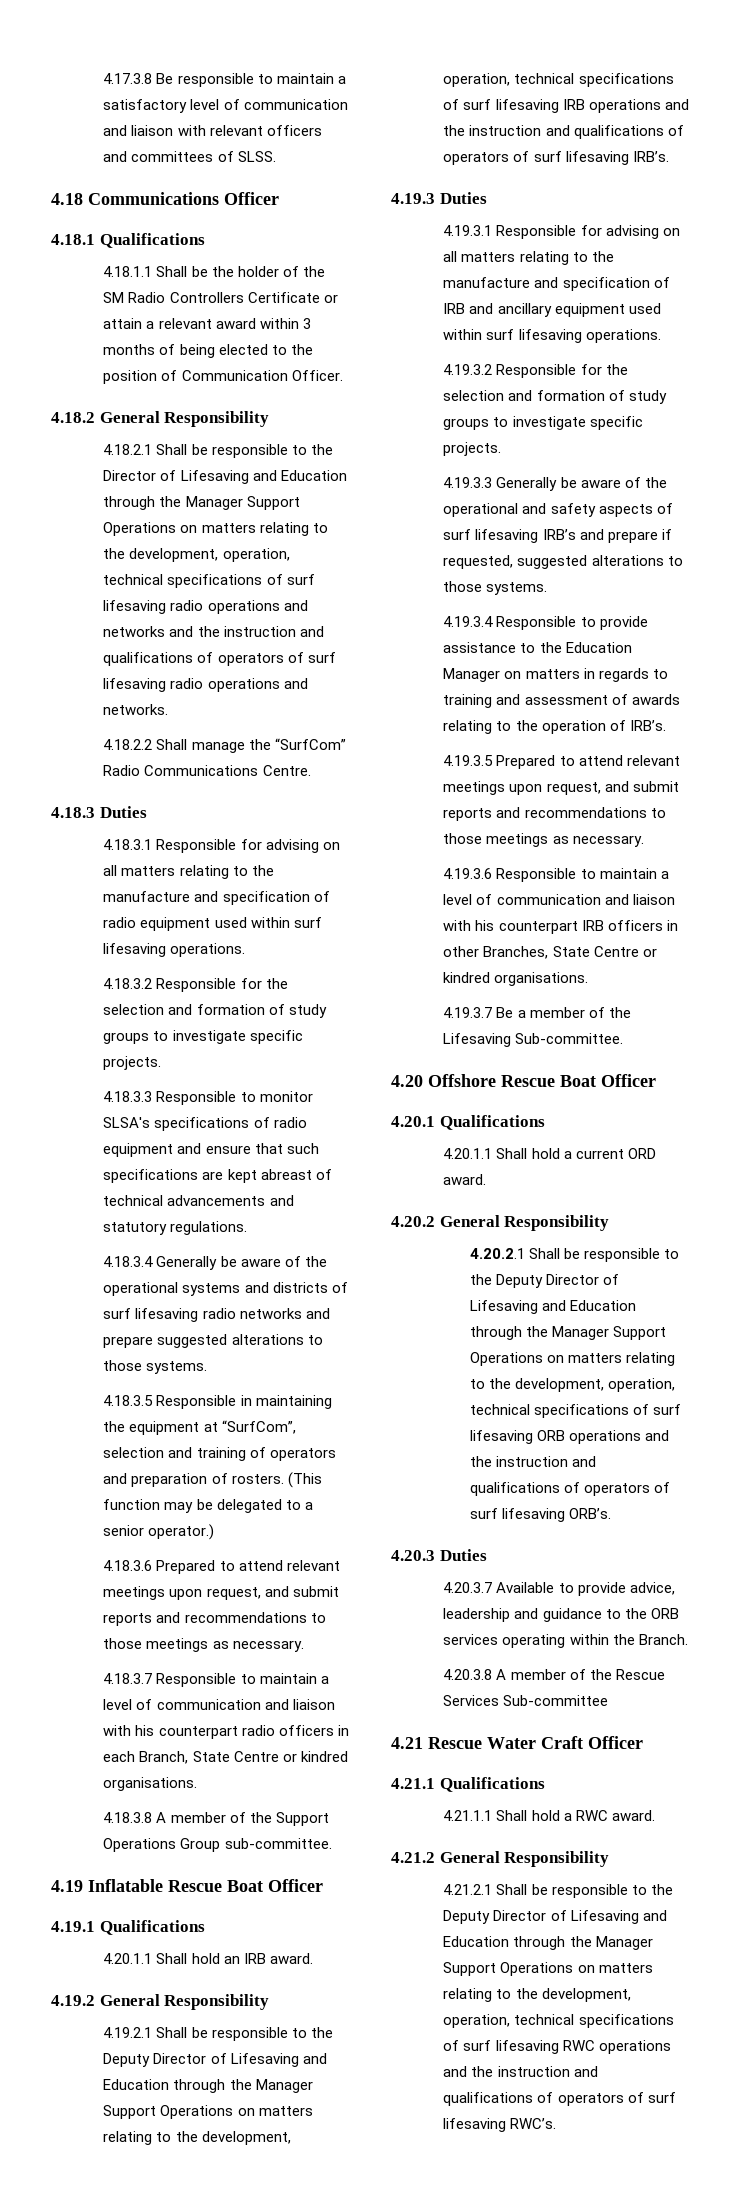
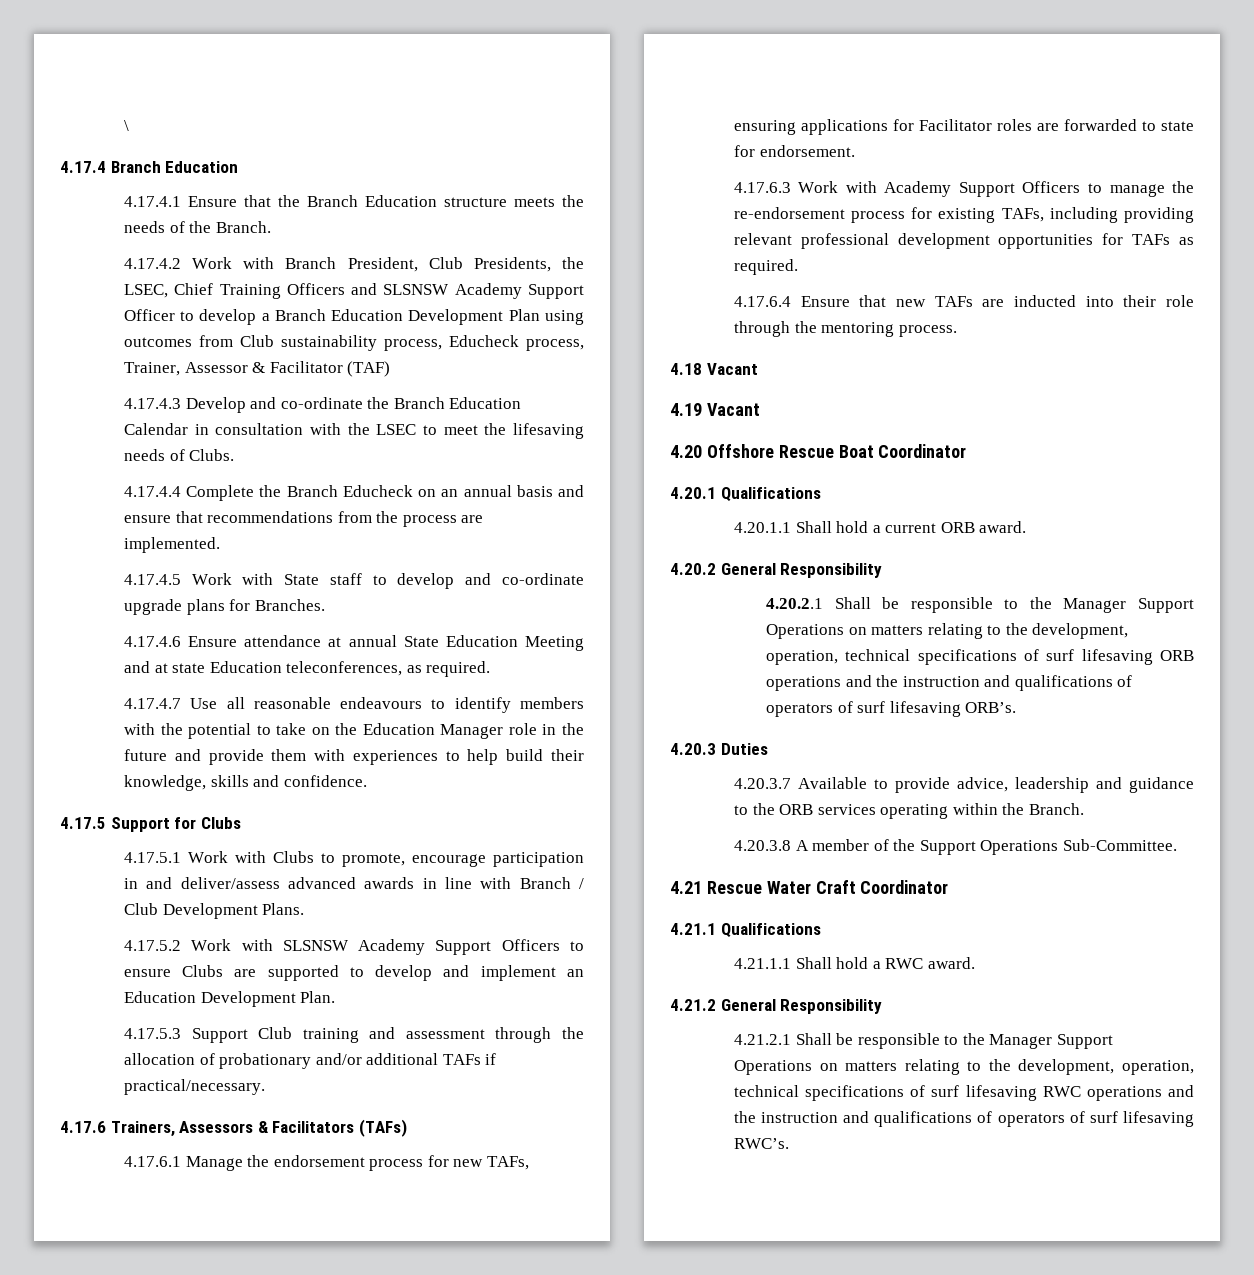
[103,73,346,87] [103,99,348,113] [103,125,322,136] [103,151,276,162] [51,192,279,205] [51,233,205,248] [103,266,325,277] [103,292,338,303] [103,318,311,329] [103,344,313,358] [103,370,343,384] [51,411,270,427] [103,444,333,458] [103,470,347,484] [103,496,300,510] [103,522,328,536] [103,548,290,562] [103,574,315,588] [103,600,308,614] [103,626,324,637] [103,652,336,666] [103,678,308,692] [103,704,169,715] [103,738,346,753] [103,765,311,776] [51,806,147,818] [103,839,340,853] [103,865,274,879] [103,891,330,905] [103,917,322,931] [103,943,246,957] [103,978,288,992] [103,1004,327,1018] [103,1030,303,1044] [103,1056,162,1070] [103,1091,313,1105] [103,1117,307,1131] [103,1143,319,1157] [103,1169,332,1183] [103,1195,294,1206] [103,1221,248,1235] [103,1256,327,1270] [103,1282,348,1296] [103,1308,330,1322] [103,1334,323,1348] [103,1360,208,1374] [103,1395,332,1409] [103,1420,296,1435] [103,1447,336,1461] [103,1472,322,1488] [103,1499,313,1513] [103,1524,215,1540] [103,1560,340,1574] [103,1586,339,1600] [103,1612,326,1626] [103,1638,304,1652] [103,1673,329,1687] [103,1699,335,1710] [103,1725,349,1739] [103,1751,348,1764] [103,1777,198,1791] [103,1812,329,1826] [103,1838,332,1852] [51,1879,323,1892] [51,1920,205,1935] [103,1953,313,1964] [51,1994,270,2010] [103,2027,333,2041] [103,2053,327,2067] [103,2079,313,2093] [103,2105,313,2119] [103,2131,291,2145] [443,73,674,87] [443,99,689,113] [443,125,684,139] [443,151,669,165] [391,192,487,204] [443,225,680,239] [443,251,614,265] [443,277,670,291] [443,303,661,317] [443,329,661,343] [443,364,628,378] [443,390,667,404] [443,416,643,430] [443,442,502,456] [443,477,667,491] [443,503,673,517] [443,529,672,543] [443,555,683,569] [443,581,548,595] [443,616,648,630] [443,642,632,653] [443,668,668,682] [443,694,680,708] [443,720,666,734] [443,755,680,769] [443,781,679,795] [443,807,666,821] [443,833,644,847] [443,868,669,882] [443,894,675,905] [443,920,678,934] [443,946,657,959] [443,972,589,986] [443,1007,631,1018] [443,1033,624,1047] 4.17.3.8 Be responsible to maintain a satisfactory level of communication and liaison with relevant officers and committees of SLSS. // 4.18 Communications Officer // 4.18.1 Qualifications // 4.18.1.1 Shall be the holder of the SM Radio Controllers Certificate or attain a relevant award within 3 months of being elected to the position of Communication Officer. // 4.18.2 General Responsibility // 4.18.2.1 Shall be responsible to the Director of Lifesaving and Education through the Manager Support Operations on matters relating to the development, operation, technical specifications of surf lifesaving radio operations and networks and the instruction and qualifications of operators of surf lifesaving radio operations and networks. // 4.18.2.2 Shall manage the “SurfCom” Radio Communications Centre. // 4.18.3 Duties // 4.18.3.1 Responsible for advising on all matters relating to the manufacture and specification of radio equipment used within surf lifesaving operations. // 4.18.3.2 Responsible for the selection and formation of study groups to investigate specific projects. // 4.18.3.3 Responsible to monitor SLSA's specifications of radio equipment and ensure that such specifications are kept abreast of technical advancements and statutory regulations. // 4.18.3.4 Generally be aware of the operational systems and districts of surf lifesaving radio networks and prepare suggested alterations to those systems. // 4.18.3.5 Responsible in maintaining the equipment at “SurfCom”, selection and training of operators and preparation of rosters. (This function may be delegated to a senior operator.) // 4.18.3.6 Prepared to attend relevant meetings upon request, and submit reports and recommendations to those meetings as necessary. // 4.18.3.7 Responsible to maintain a level of communication and liaison with his counterpart radio officers in each Branch, State Centre or kindred organisations. // 4.18.3.8 A member of the Support Operations Group sub-committee. // 4.19 Inflatable Rescue Boat Officer // 4.19.1 Qualifications // 4.20.1.1 Shall hold an IRB award. // 4.19.2 General Responsibility // 4.19.2.1 Shall be responsible to the Deputy Director of Lifesaving and Education through the Manager Support Operations on matters relating to the development, operation, technical specifications of surf lifesaving IRB operations and the instruction and qualifications of operators of surf lifesaving IRB’s. // 4.19.3 Duties // 4.19.3.1 Responsible for advising on all matters relating to the manufacture and specification of IRB and ancillary equipment used within surf lifesaving operations. // 4.19.3.2 Responsible for the selection and formation of study groups to investigate specific projects. // 4.19.3.3 Generally be aware of the operational and safety aspects of surf lifesaving IRB’s and prepare if requested, suggested alterations to those systems. // 4.19.3.4 Responsible to provide assistance to the Education Manager on matters in regards to training and assessment of awards relating to the operation of IRB’s. // 4.19.3.5 Prepared to attend relevant meetings upon request, and submit reports and recommendations to those meetings as necessary. // 4.19.3.6 Responsible to maintain a level of communication and liaison with his counterpart IRB officers in other Branches, State Centre or kindred organisations. // 4.19.3.7 Be a member of the Lifesaving Sub-committee. -> [123,120,129,131] [60,161,239,173] [123,195,584,207] [123,221,271,233] [123,257,584,272] [123,283,584,299] [123,309,584,325] [123,335,584,351] [123,361,391,377] [123,397,522,413] [123,423,584,439] [123,449,235,461] [123,485,584,501] [123,511,484,527] [123,537,220,553] [123,573,584,589] [123,599,325,615] [123,635,584,651] [123,661,491,677] [123,697,584,713] [123,723,584,739] [123,749,584,765] [123,775,367,791] [60,817,241,832] [123,851,584,867] [123,877,585,889] [123,903,305,919] [123,939,584,955] [123,965,584,981] [123,991,336,1007] [123,1027,584,1043] [123,1053,497,1069] [123,1079,265,1095] [60,1119,407,1137] [123,1155,530,1171] [733,119,1194,135] [733,145,855,157] [733,181,1194,197] [733,207,1194,223] [733,233,1194,249] [733,259,798,275] [733,295,1194,307] [733,321,957,337] [670,363,758,375] [670,403,760,416] \ // 4.17.4 Branch Education // 4.17.4.1 Ensure that the Branch Education structure meets the needs of the Branch. // 4.17.4.2 Work with Branch President, Club Presidents, the LSEC, Chief Training Officers and SLSNSW Academy Support Officer to develop a Branch Education Development Plan using outcomes from Club sustainability process, Educheck process, Trainer, Assessor & Facilitator (TAF) // 4.17.4.3 Develop and co-ordinate the Branch Education Calendar in consultation with the LSEC to meet the lifesaving needs of Clubs. // 4.17.4.4 Complete the Branch Educheck on an annual basis and ensure that recommendations from the process are implemented. // 4.17.4.5 Work with State staff to develop and co-ordinate upgrade plans for Branches. // 4.17.4.6 Ensure attendance at annual State Education Meeting and at state Education teleconferences, as required. // 4.17.4.7 Use all reasonable endeavours to identify members with the potential to take on the Education Manager role in the future and provide them with experiences to help build their knowledge, skills and confidence. // 4.17.5 Support for Clubs // 4.17.5.1 Work with Clubs to promote, encourage participation in and deliver/assess advanced awards in line with Branch / Club Development Plans. // 4.17.5.2 Work with SLSNSW Academy Support Officers to ensure Clubs are supported to develop and implement an Education Development Plan. // 4.17.5.3 Support Club training and assessment through the allocation of probationary and/or additional TAFs if practical/necessary. // 4.17.6 Trainers, Assessors & Facilitators (TAFs) // 4.17.6.1 Manage the endorsement process for new TAFs, ensuring applications for Facilitator roles are forwarded to state for endorsement. // 4.17.6.3 Work with Academy Support Officers to manage the re-endorsement process for existing TAFs, including providing relevant professional development opportunities for TAFs as required. // 4.17.6.4 Ensure that new TAFs are inducted into their role through the mentoring process. // 4.18 Vacant // 4.19 Vacant
[601,1074,656,1087] Officer -> [878,444,967,458] Coordinator
[627,1148,656,1159] ORD -> [940,522,975,533] ORB
[495,1274,619,1288] [469,1300,636,1314] [469,1326,548,1340] Deputy Director of Lifesaving and Education through the -> (1052, 603) none
[615,1669,665,1680] [443,1695,609,1706] Rescue Services Sub-committee -> [919,839,1178,855] Support Operations Sub-Committee.
[588,1736,643,1749] Officer -> [860,880,949,894] Coordinator
[443,1910,667,1924] [443,1936,592,1950] Deputy Director of Lifesaving and Education through the -> (985, 1039) none

